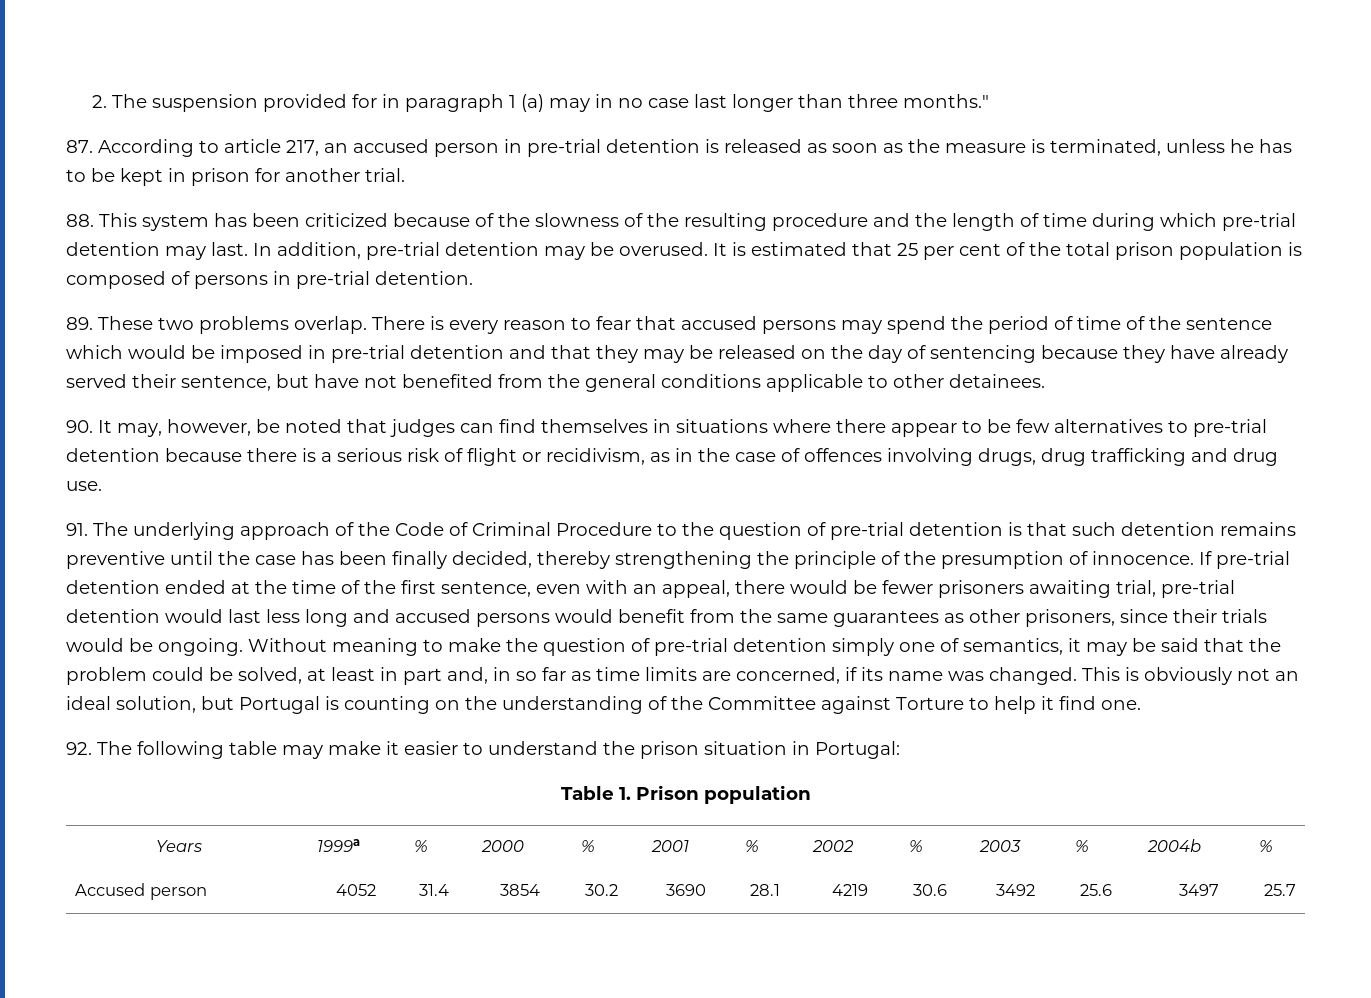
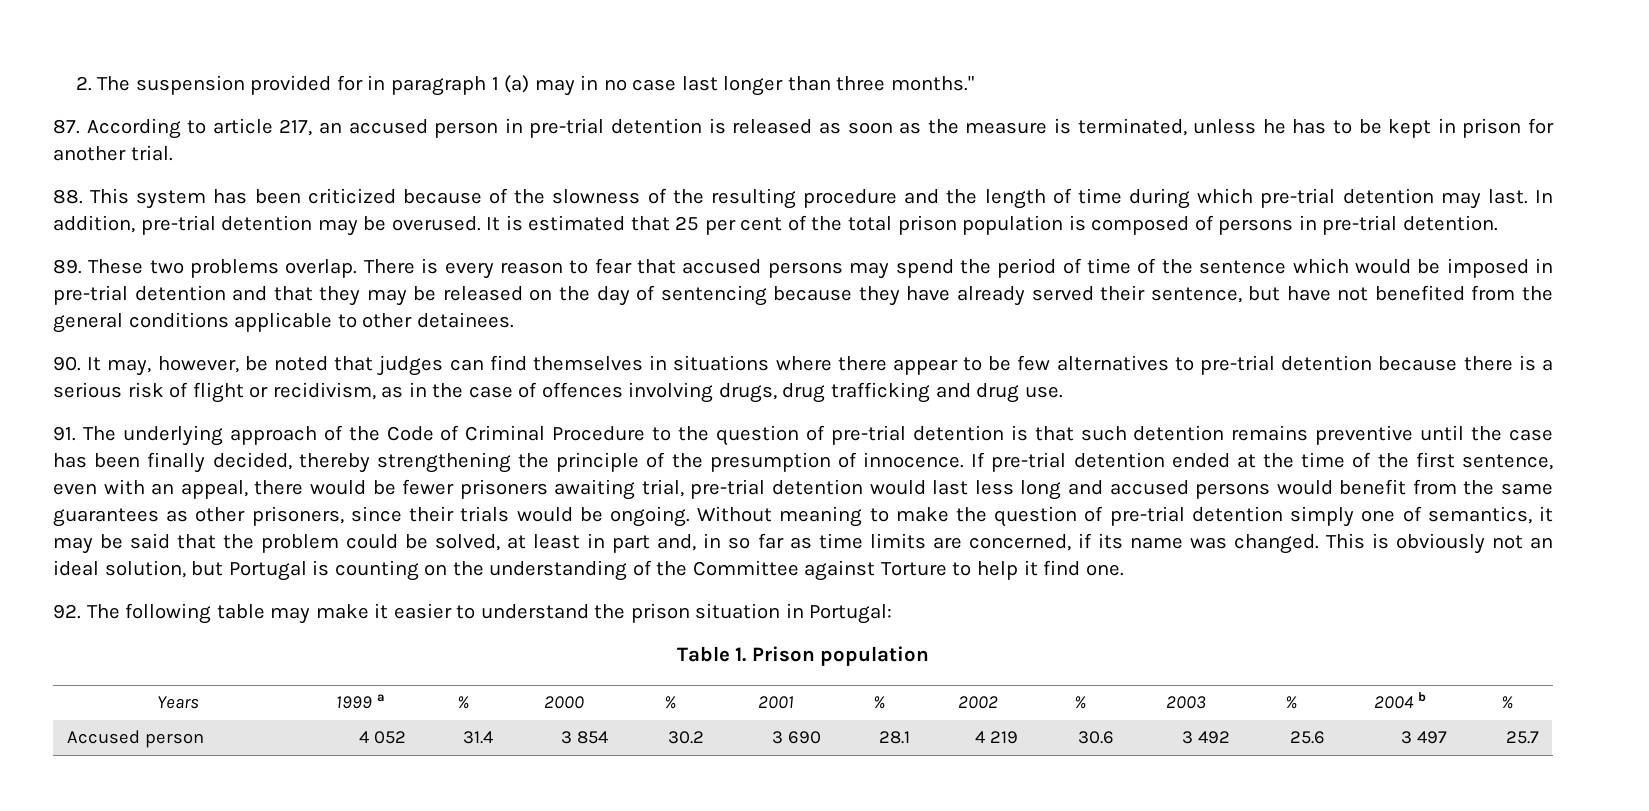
[316,839,360,852] 1999a -> [336,694,385,709] 1999 a
[1146,839,1201,852] 2004b -> [1373,692,1426,709] 2004 b
[335,884,376,896] 4052 -> [359,731,407,744] 4 052
[499,884,540,896] 3854 -> [561,731,609,744] 3 854
[665,884,706,896] 3690 -> [772,731,822,744] 3 690
[831,884,868,896] 4219 -> [975,731,1019,744] 4 219
[995,884,1035,896] 3492 -> [1182,731,1231,744] 3 492
[1178,884,1219,896] 3497 -> [1401,731,1448,744] 3 497

